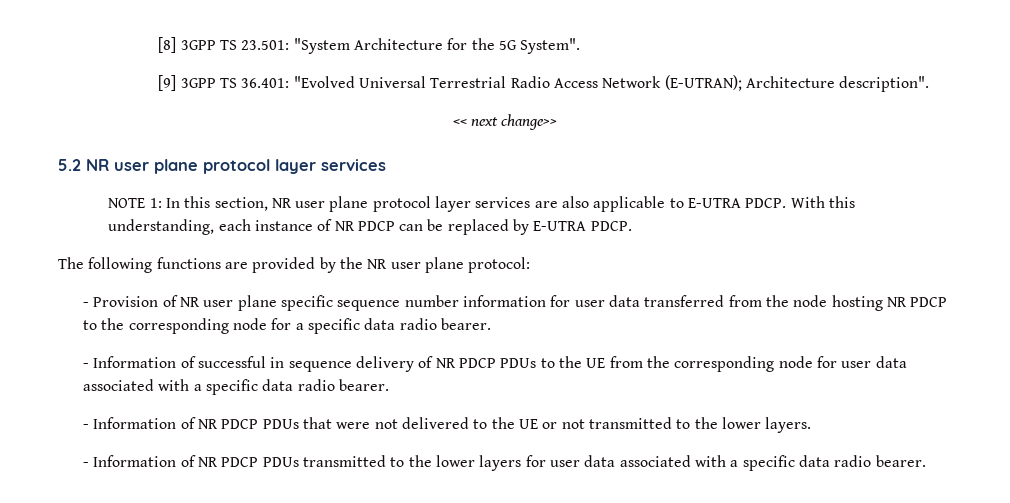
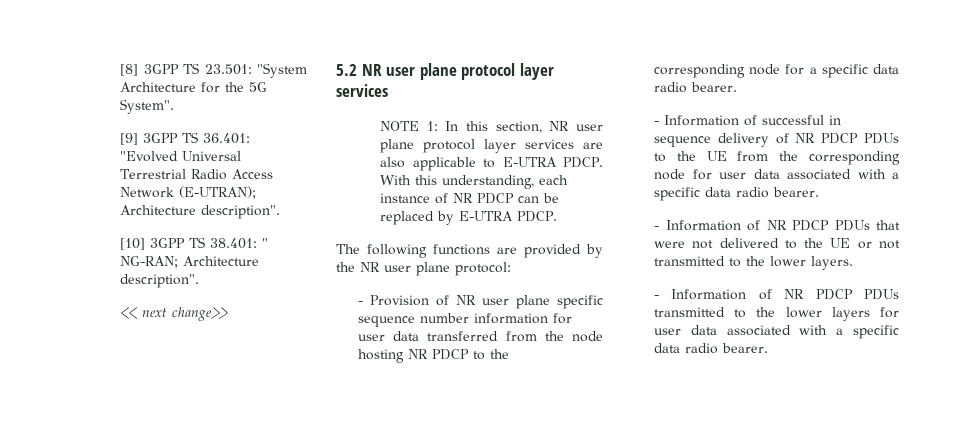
(930, 84) none -> [120,237,269,250] [120,256,260,268] [120,274,200,288] // [10] 3GPP TS 38.401: " NG-RAN; Architecture description".

